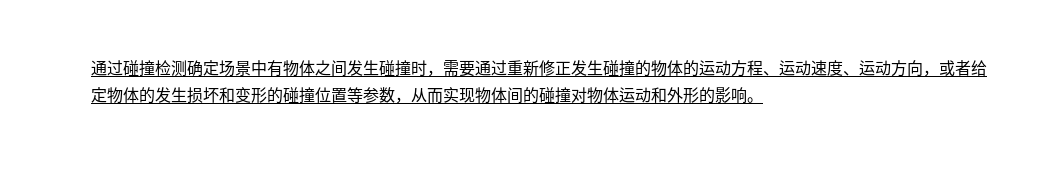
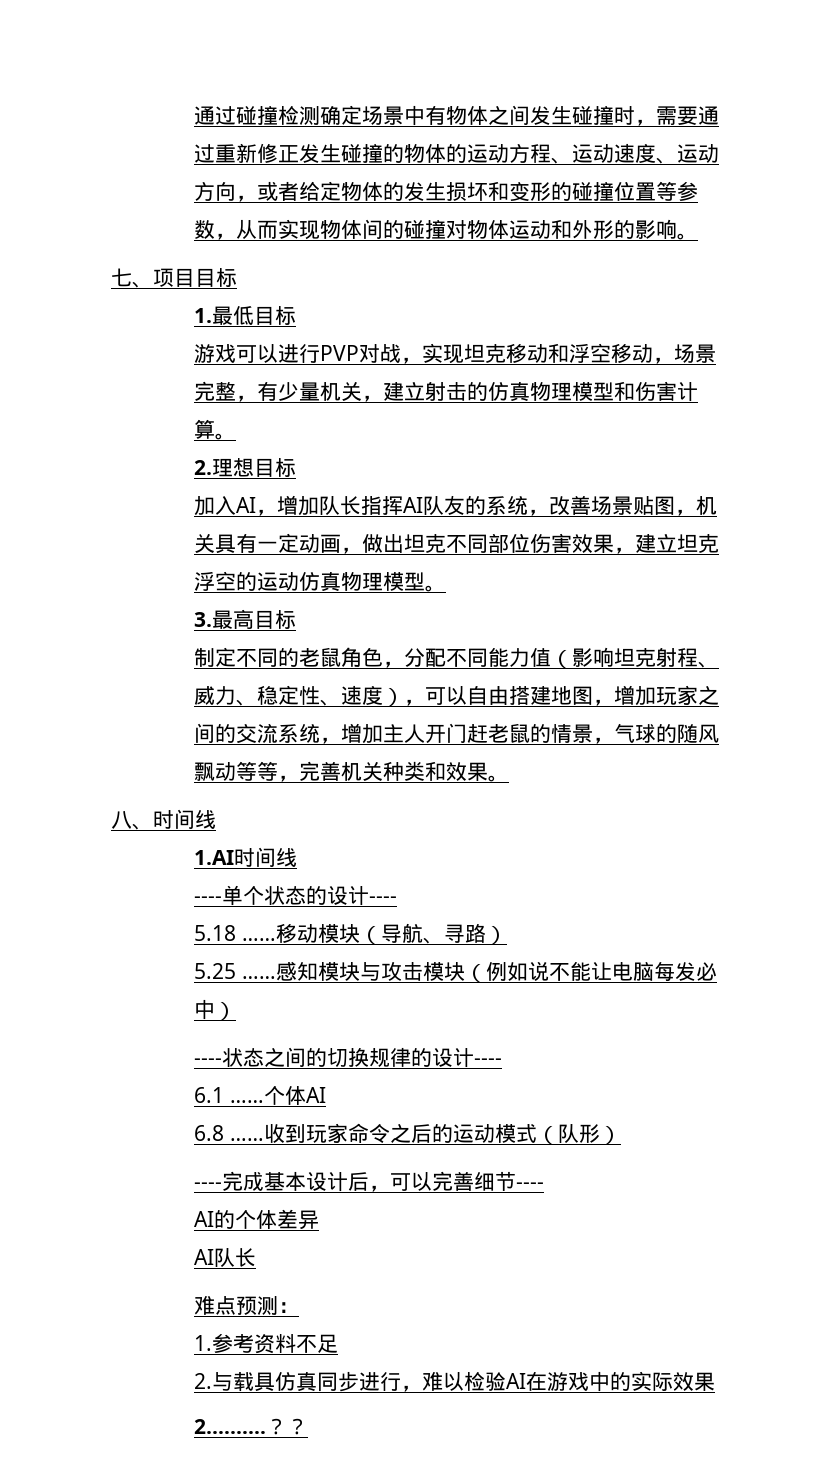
(764, 100) none -> [111,268,237,288] [194,306,297,325] [194,343,717,364] [194,381,699,402] [194,419,237,440] [194,458,297,477] [194,495,718,516] [194,533,720,554] [194,571,447,592] [194,609,297,629] [194,647,720,669] [194,685,720,707] [194,723,720,744] [194,761,510,782] [111,809,216,830] [194,847,298,867] [194,885,398,906] [194,923,507,945] [194,961,717,983] [194,999,237,1021] [194,1047,503,1068] [194,1086,326,1105] [194,1123,621,1145] [194,1171,545,1192] [194,1209,320,1230] [194,1248,257,1268] [194,1295,300,1315] [194,1333,339,1354] [194,1371,716,1392] [194,1418,309,1435] // 七、项目目标 // 1.最低目标 // 游戏可以进行PVP对战，实现坦克移动和浮空移动，场景完整，有少量机关，建立射击的仿真物理模型和伤害计算。 // 2.理想目标 // 加入AI，增加队长指挥AI队友的系统，改善场景贴图，机关具有一定动画，做出坦克不同部位伤害效果，建立坦克浮空的运动仿真物理模型。 // 3.最高目标 // 制定不同的老鼠角色，分配不同能力值（影响坦克射程、威力、稳定性、速度），可以自由搭建地图，增加玩家之间的交流系统，增加主人开门赶老鼠的情景，气球的随风飘动等等，完善机关种类和效果。 // 八、时间线 // 1.AI时间线 // ----单个状态的设计---- // 5.18 ……移动模块（导航、寻路） // 5.25 ……感知模块与攻击模块（例如说不能让电脑每发必中） // ----状态之间的切换规律的设计---- // 6.1 ……个体AI // 6.8 ……收到玩家命令之后的运动模式（队形） // ----完成基本设计后，可以完善细节---- // AI的个体差异 // AI队长 // 难点预测： // 1.参考资料不足 // 2.与载具仿真同步进行，难以检验AI在游戏中的实际效果 // 2.………？？

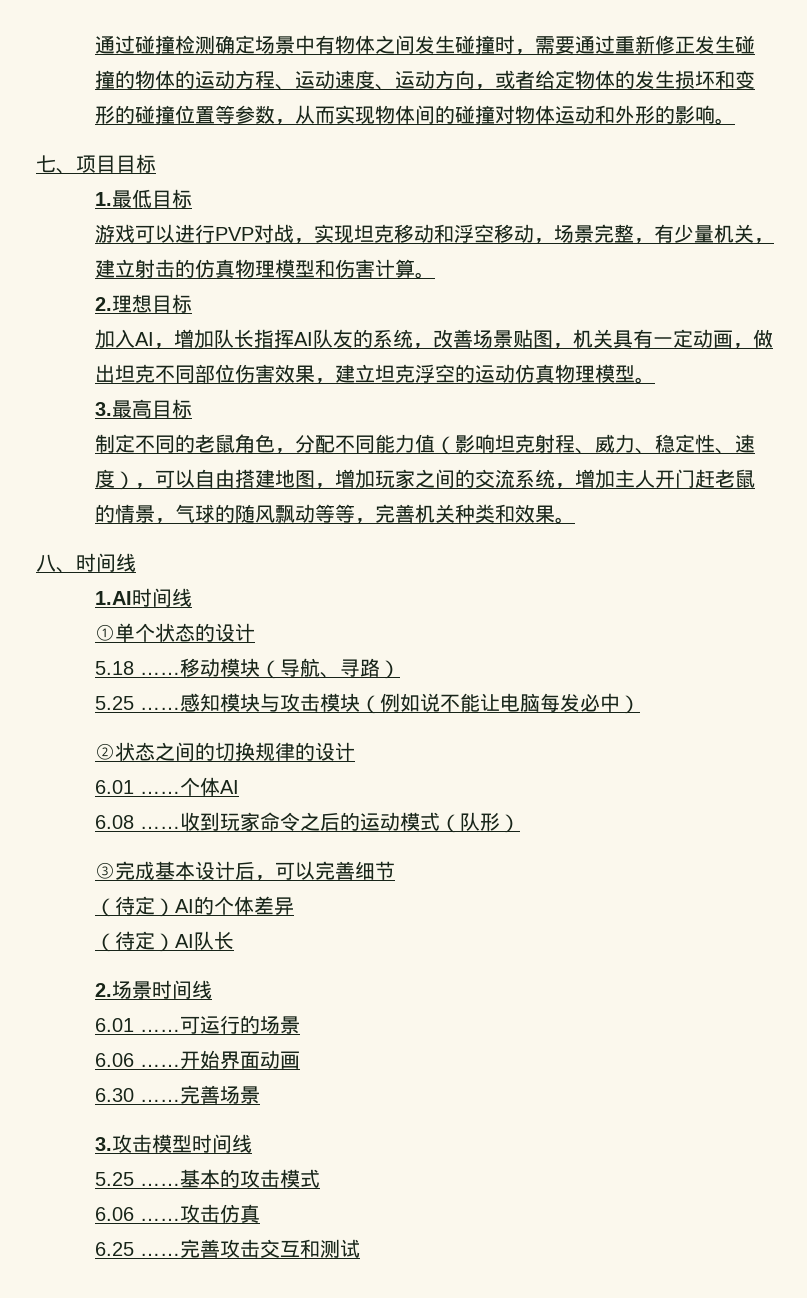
[194,896,223,903] ---- -> [95,624,116,641] ①
[369,896,398,903] ---- -> (256, 632) none
[194,1058,223,1065] ---- -> [95,743,116,760] ②
[474,1058,503,1065] [194,1087,225,1103] ---- // 6.1 -> [95,780,135,794] // 6.01
[194,1125,225,1141] 6.8 -> [95,815,135,829] 6.08
[194,1182,223,1189] ---- -> [95,862,116,879] ③
[516,1182,545,1189] ---- // -> [95,896,176,917] // （待定）
(320, 1220) none -> [95,931,176,952] （待定）
[194,1295,300,1315] [194,1333,339,1354] [194,1371,716,1392] [194,1418,309,1435] 难点预测： // 1.参考资料不足 // 2.与载具仿真同步进行，难以检验AI在游戏中的实际效果 // 2.………？？ -> [95,980,213,999] [95,1015,301,1034] [95,1050,301,1069] [95,1085,261,1104] [95,1134,253,1153] [95,1169,321,1188] [95,1204,261,1223] [95,1239,361,1258] 2.场景时间线 // 6.01 ……可运行的场景 // 6.06 ……开始界面动画 // 6.30 ……完善场景 // 3.攻击模型时间线 // 5.25 ……基本的攻击模式 // 6.06 ……攻击仿真 // 6.25 ……完善攻击交互和测试

